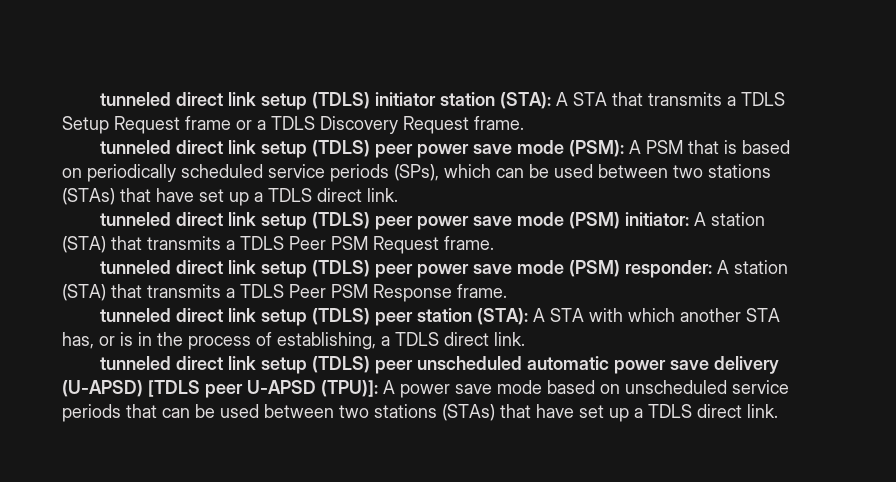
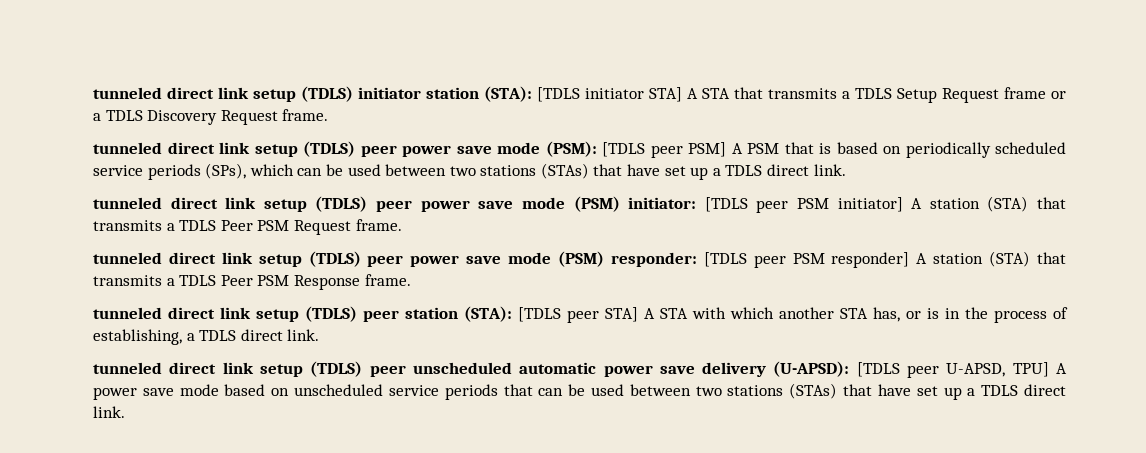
(552, 100) none -> [537,87,682,102] [TDLS initiator STA]
(625, 148) none -> [602,142,726,158] [TDLS peer PSM]
(690, 219) none -> [704,197,903,213] [TDLS peer PSM initiator]
(713, 269) none -> [703,252,910,268] [TDLS peer PSM responder]
(529, 316) none -> [518,307,638,323] [TDLS peer STA]
[62,380,378,398] (U-APSD) [TDLS peer U-APSD (TPU)]: -> [773,361,1049,378] (U-APSD): [TDLS peer U-APSD, TPU]

